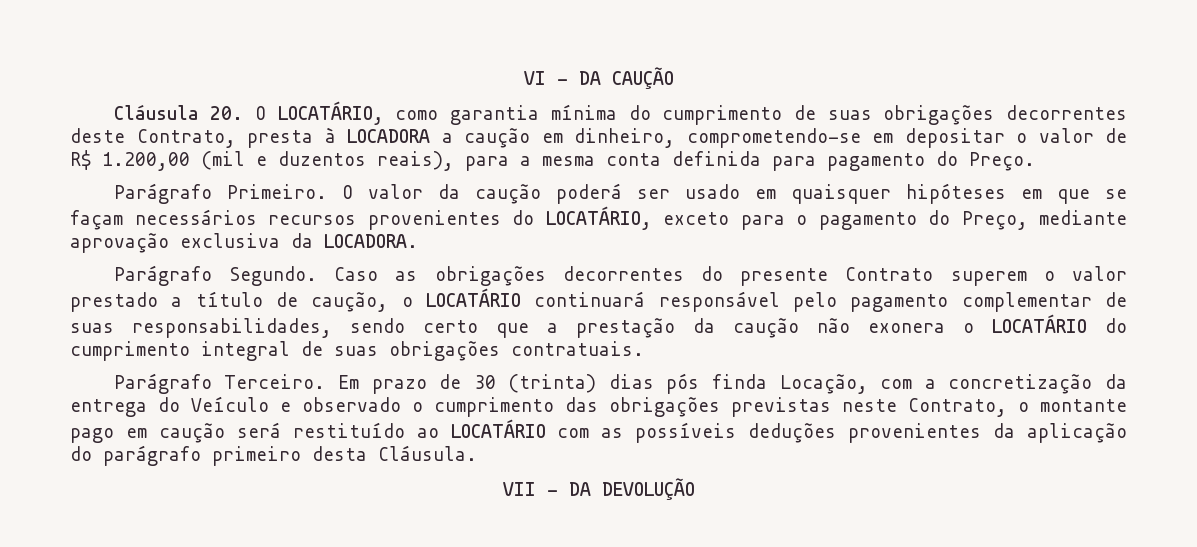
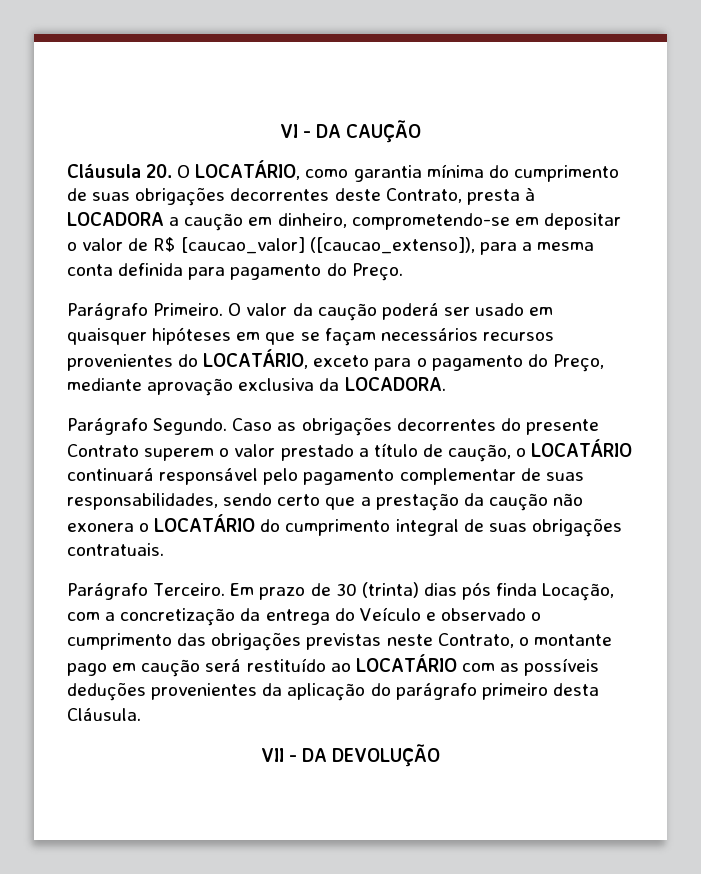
[102,151,454,171] 1.200,00 (mil e duzentos reais), -> [180,237,475,254] [caucao_valor] ([caucao_extenso]),

